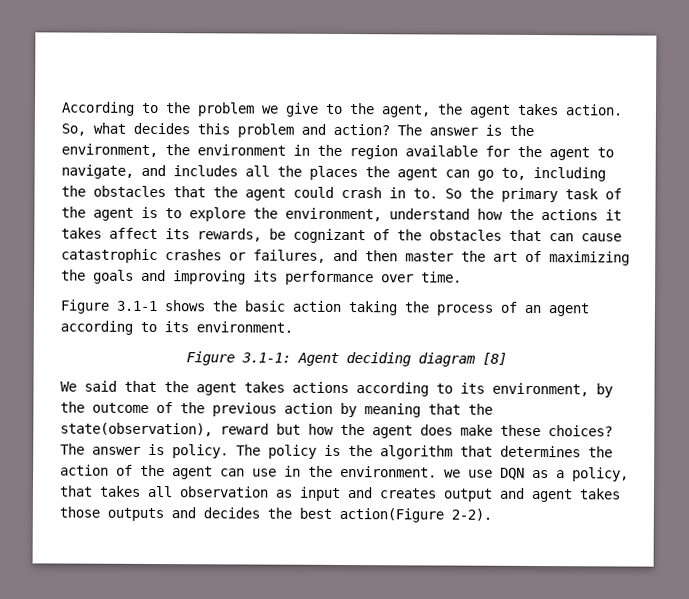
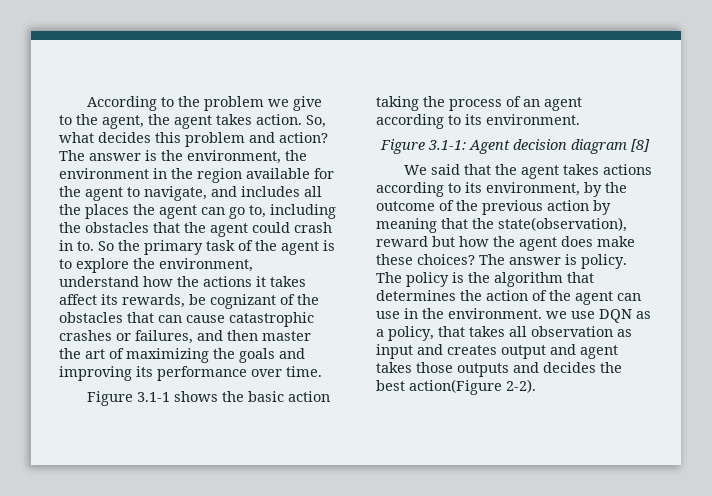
[346,352,411,367] deciding -> [512,139,567,150] decision

